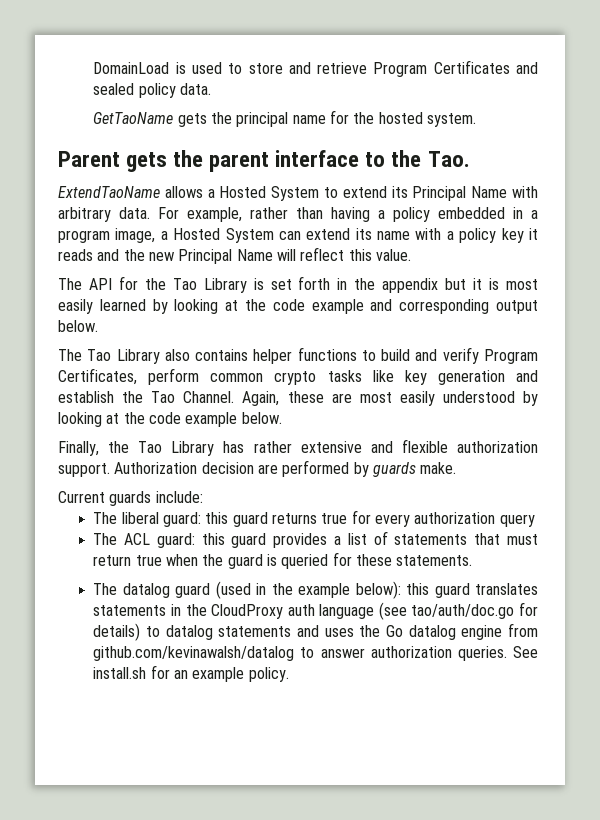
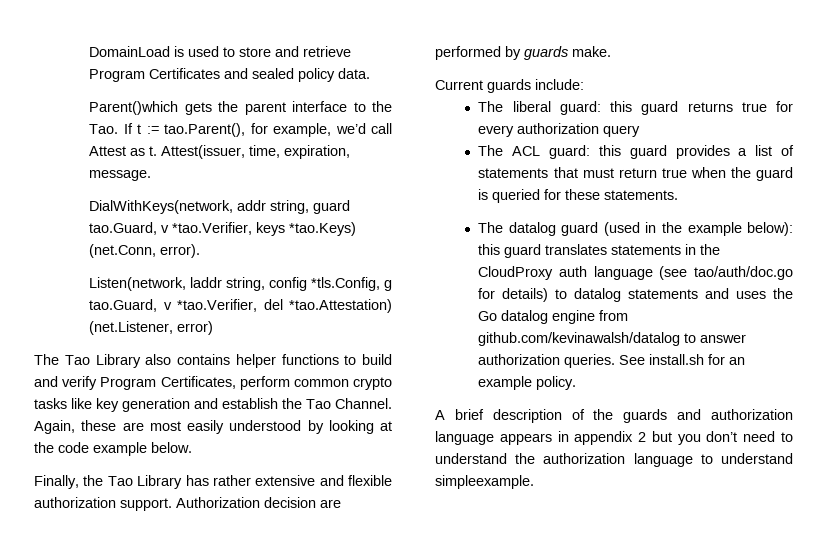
[93,110,477,127] [58,151,120,167] GetTaoName gets the principal name for the hosted system. // Parent -> [88,101,178,115] Parent()which
[58,186,539,201] [58,207,538,222] [58,228,538,243] [58,247,411,264] [58,276,538,293] [58,299,538,314] [58,320,98,332] // ExtendTaoName allows a Hosted System to extend its Principal Name with arbitrary data. For example, rather than having a policy embedded in a program image, a Hosted System can extend its name with a policy key it reads and the new Principal Name will reflect this value. // The API for the Tao Library is set forth in the appendix but it is most easily learned by looking at the code example and corresponding output below. -> [123,123,393,137] [88,145,350,159] [88,170,151,181] [88,200,350,214] [88,222,356,236] [88,244,200,258] [88,277,393,291] [88,299,393,313] [88,321,213,335] If t := tao.Parent(), for example, we’d call Attest as t. Attest(issuer, time, expiration, message. // DialWithKeys(network, addr string, guard tao.Guard, v *tao.Verifier, keys *tao.Keys) (net.Conn, error). // Listen(network, laddr string, config *tls.Config, g tao.Guard, v *tao.Verifier, del *tao.Attestation) (net.Listener, error)
(289, 674) none -> [435,409,793,423] [435,431,793,445] [435,453,793,467] [435,475,534,489] // A brief description of the guards and authorization language appears in appendix 2 but you don’t need to understand the authorization language to understand simpleexample.

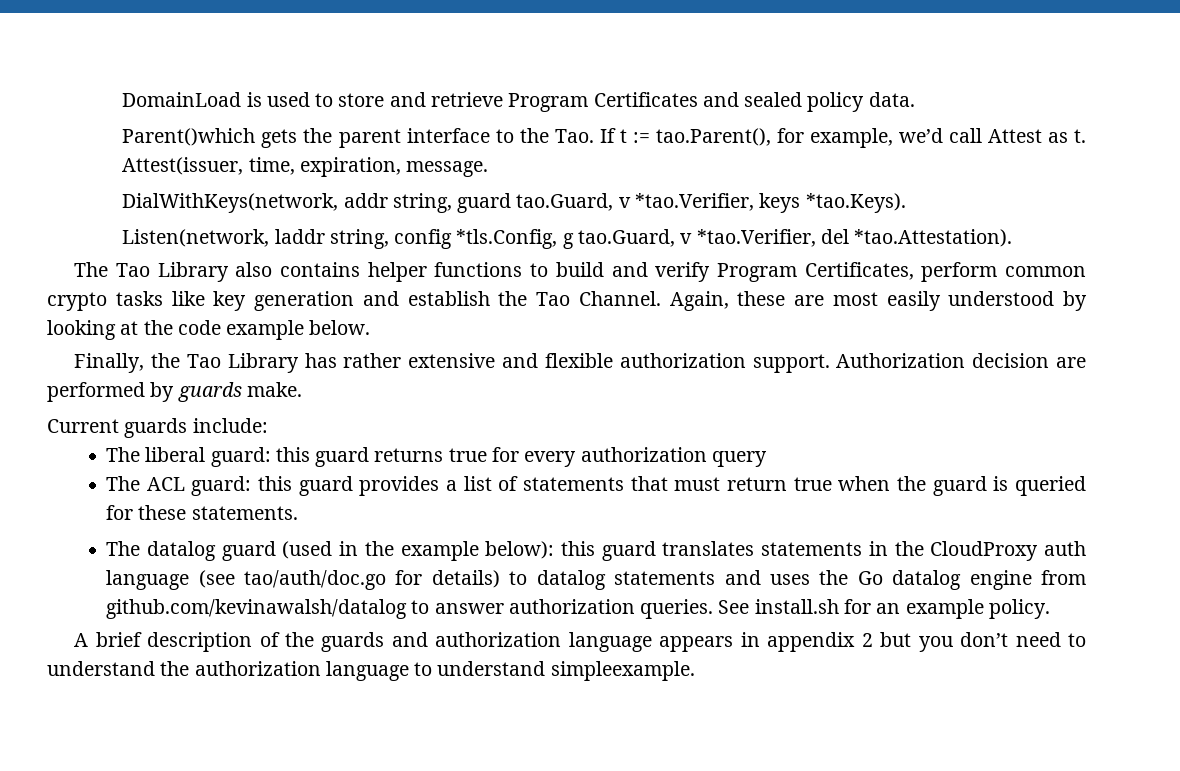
[288,222,356,236] [88,244,200,258] *tao.Keys) (net.Conn, error). -> [805,193,906,213] *tao.Keys).
[289,299,393,313] [88,321,213,335] *tao.Attestation) (net.Listener, error) -> [854,229,1013,247] *tao.Attestation).

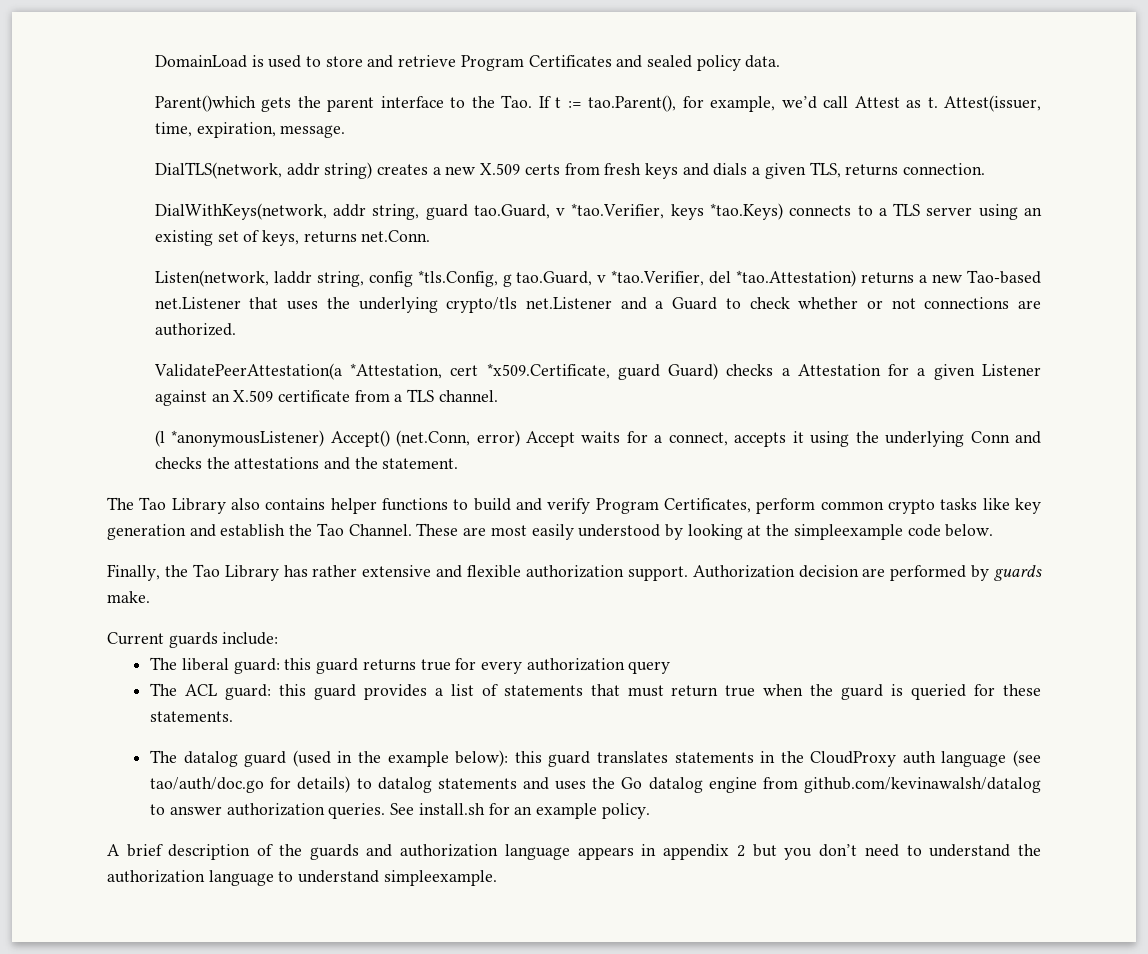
(489, 169) none -> [154,162,986,179] // DialTLS(network, addr string) creates a new X.509 certs from fresh keys and dials a given TLS, returns connection.
[805,193,906,213] *tao.Keys). -> [710,203,1042,220] [154,230,431,246] *tao.Keys) connects to a TLS server using an existing set of keys, returns net.Conn.
[854,229,1013,247] *tao.Attestation). -> [736,270,1042,287] [154,297,1042,313] [154,323,236,336] [153,363,1042,380] [154,389,498,406] [154,430,1042,447] [154,457,459,470] *tao.Attestation) returns a new Tao-based net.Listener that uses the underlying crypto/tls net.Listener and a Guard to check whether or not connections are authorized. // ValidatePeerAttestation(a *Attestation, cert *x509.Certificate, guard Guard) checks a Attestation for a given Listener against an X.509 certificate from a TLS channel. // (l *anonymousListener) Accept() (net.Conn, error) Accept waits for a connect, accepts it using the underlying Conn and checks the attestations and the statement.
[669,291,786,311] Again, these -> [416,523,459,536] These
[177,320,305,340] code example -> [793,524,941,540] simpleexample code

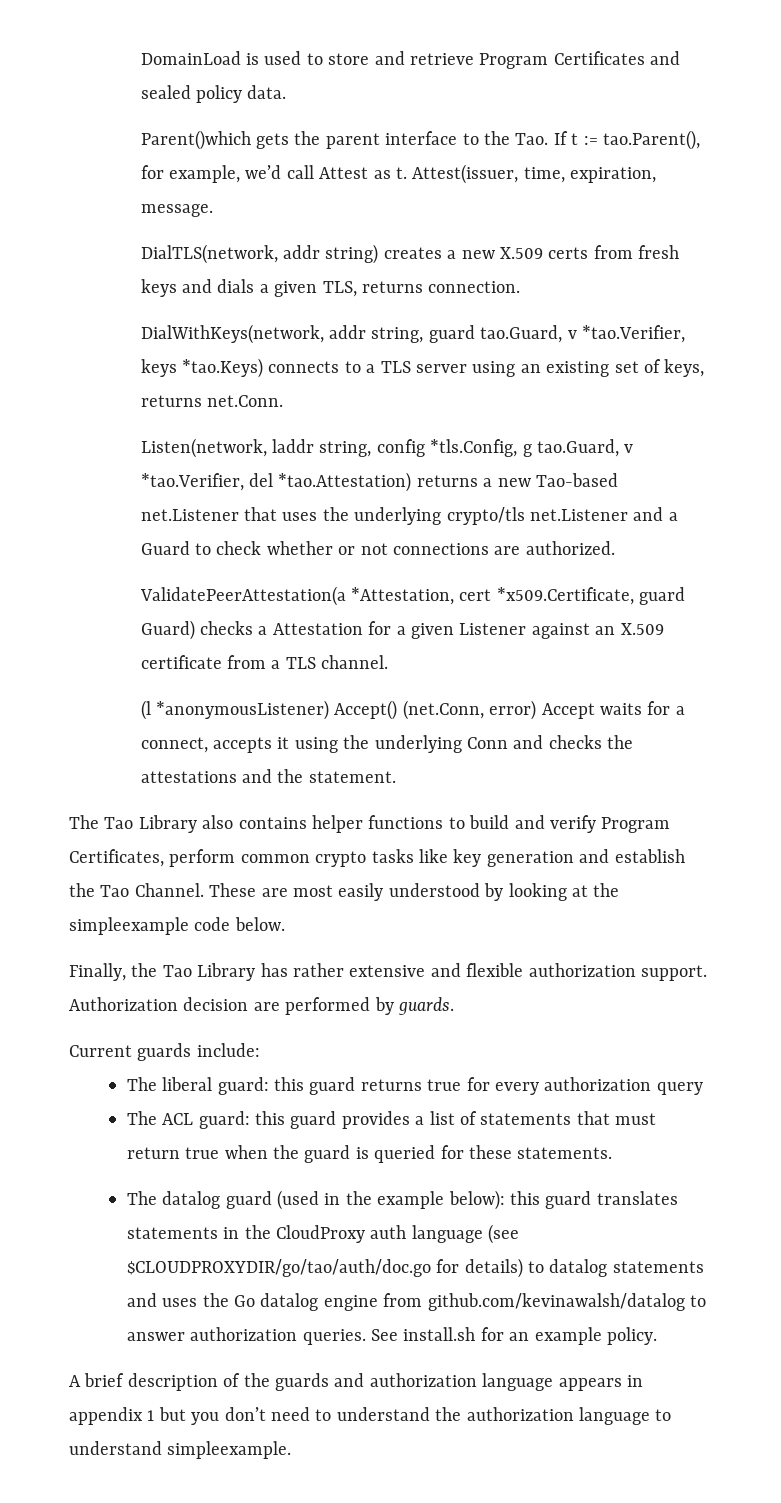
[994,565,1042,581] [107,591,150,603] guards make. -> [398,997,454,1015] guards.
[150,777,265,793] tao/auth/doc.go -> [126,1259,431,1277] $CLOUDPROXYDIR/go/tao/auth/doc.go
[736,845,745,857] 2 -> [147,1410,155,1421] 1

